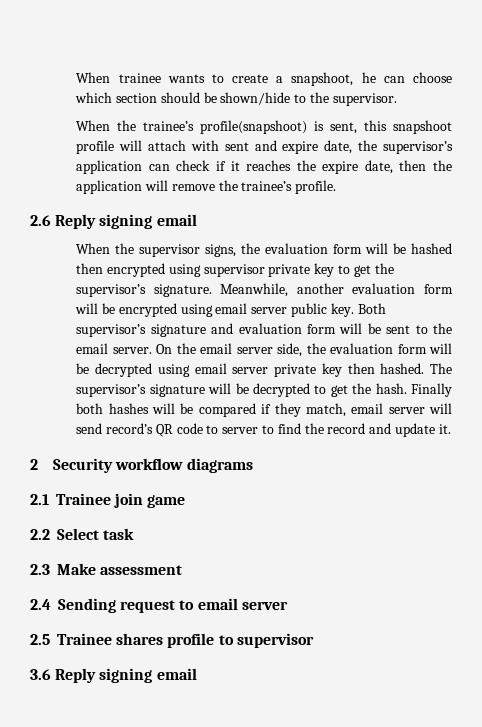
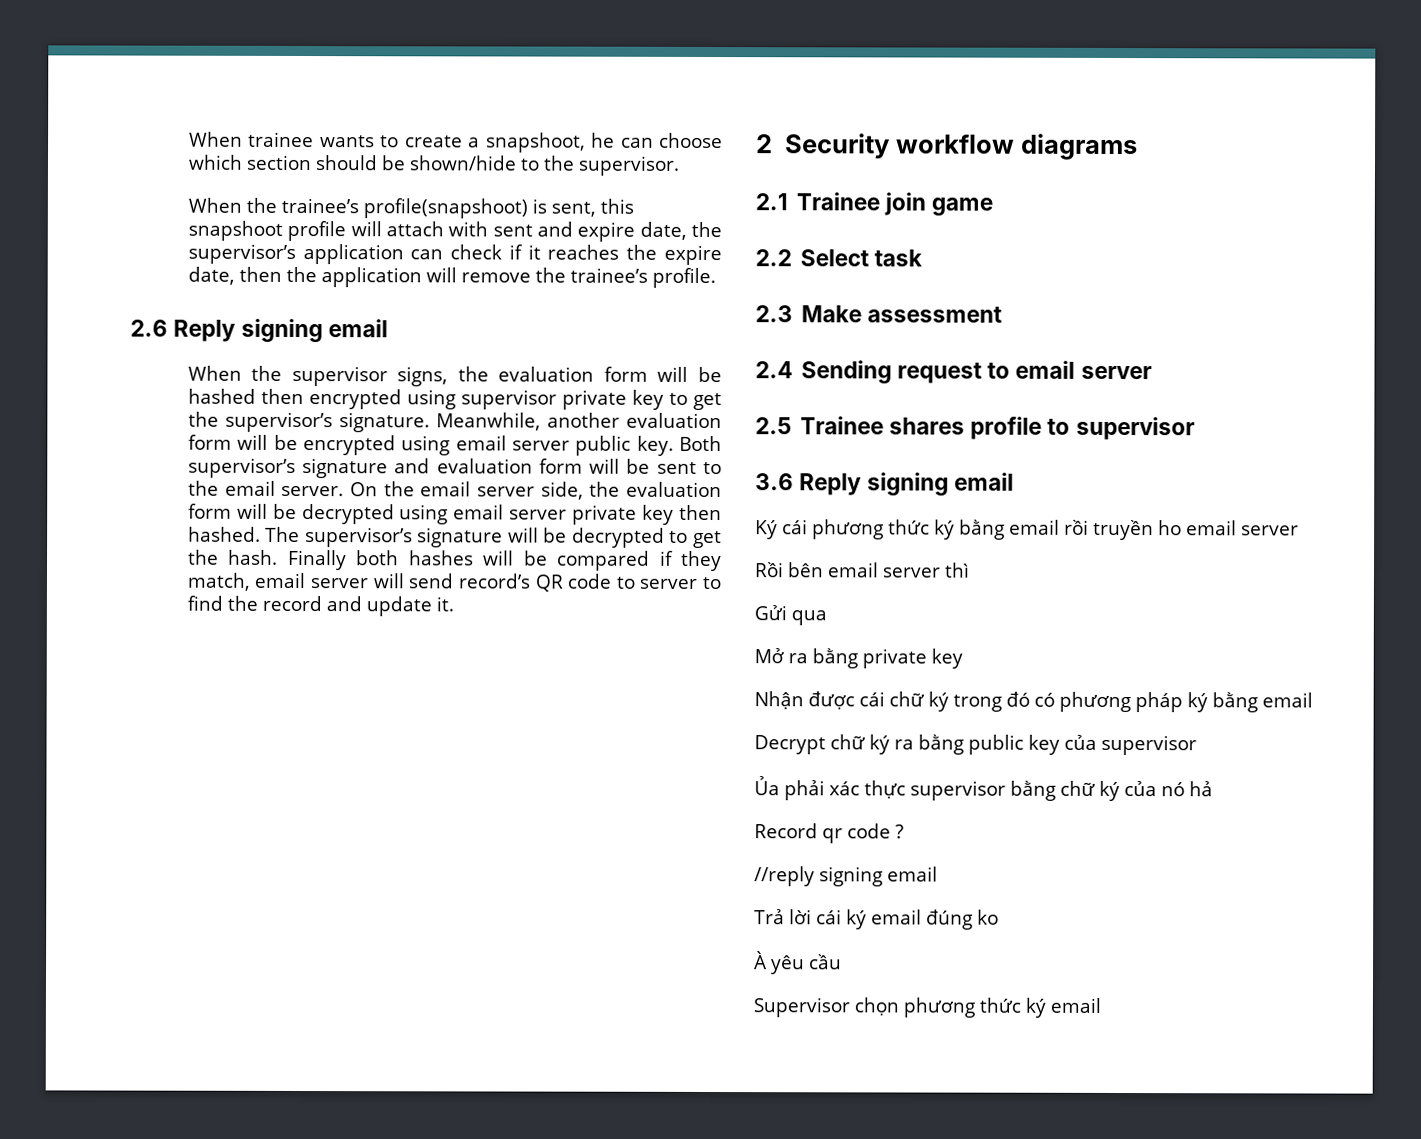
(197, 674) none -> [755,519,1299,541] [754,562,970,578] [754,605,827,626] [754,648,963,669] [754,691,1313,713] [754,734,1197,756] [754,776,1213,801] [754,823,904,844] [754,866,938,887] [754,909,999,930] [754,951,842,975] [753,997,1101,1018] // Ký cái phương thức ký bằng email rồi truyền ho email server // Rồi bên email server thì // Gửi qua // Mở ra bằng private key // Nhận được cái chữ ký trong đó có phương pháp ký bằng email // Decrypt chữ ký ra bằng public key của supervisor // Ủa phải xác thực supervisor bằng chữ ký của nó hả // Record qr code ? // //reply signing email // Trả lời cái ký email đúng ko // À yêu cầu // Supervisor chọn phương thức ký email

